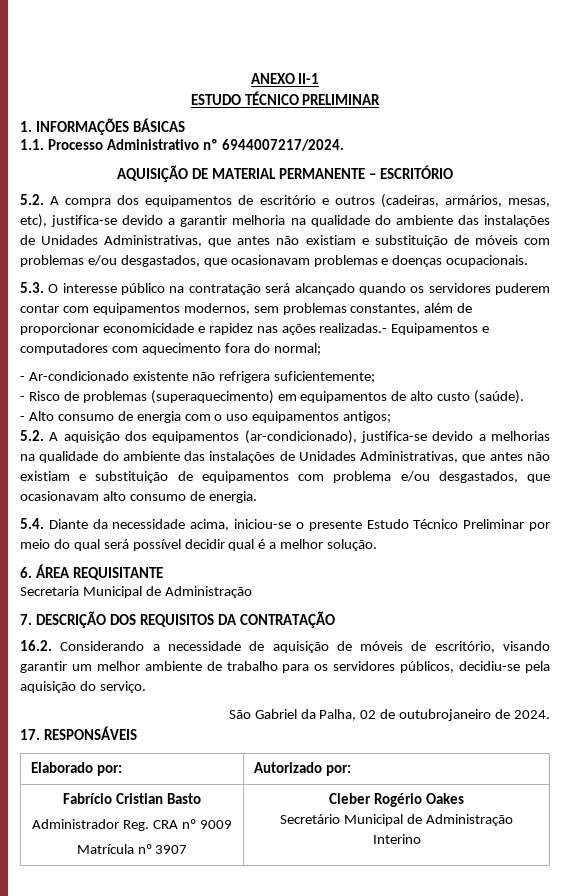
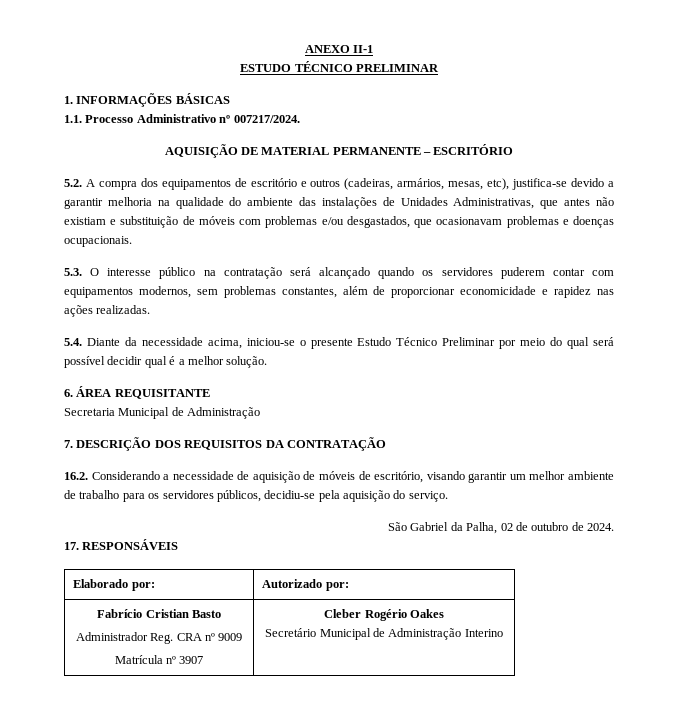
[221,139,344,151] 6944007217/2024. -> [233,115,300,123] 007217/2024.
[319,323,490,335] [20,343,321,355] [20,371,375,383] [20,390,525,404] [20,411,392,423] [20,430,550,444] [20,451,550,463] [20,471,550,483] [20,491,257,503] realizadas.- Equipamentos e computadores com aquecimento fora do normal; // - Ar-condicionado existente não refrigera suficientemente; // - Risco de problemas (superaquecimento) em equipamentos de alto custo (saúde). // - Alto consumo de energia com o uso equipamentos antigos; // 5.2. A aquisição dos equipamentos (ar-condicionado), justifica-se devido a melhorias na qualidade do ambiente das instalações de Unidades Administrativas, que antes não existiam e substituição de equipamentos com problema e/ou desgastados, que ocasionavam alto consumo de energia. -> [96,305,151,314] realizadas.
[399,709,492,721] outubrojaneiro -> [531,522,569,531] outubro

